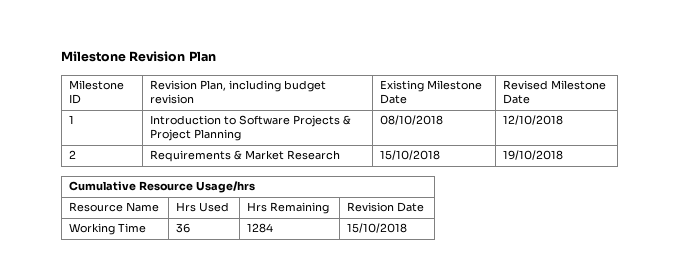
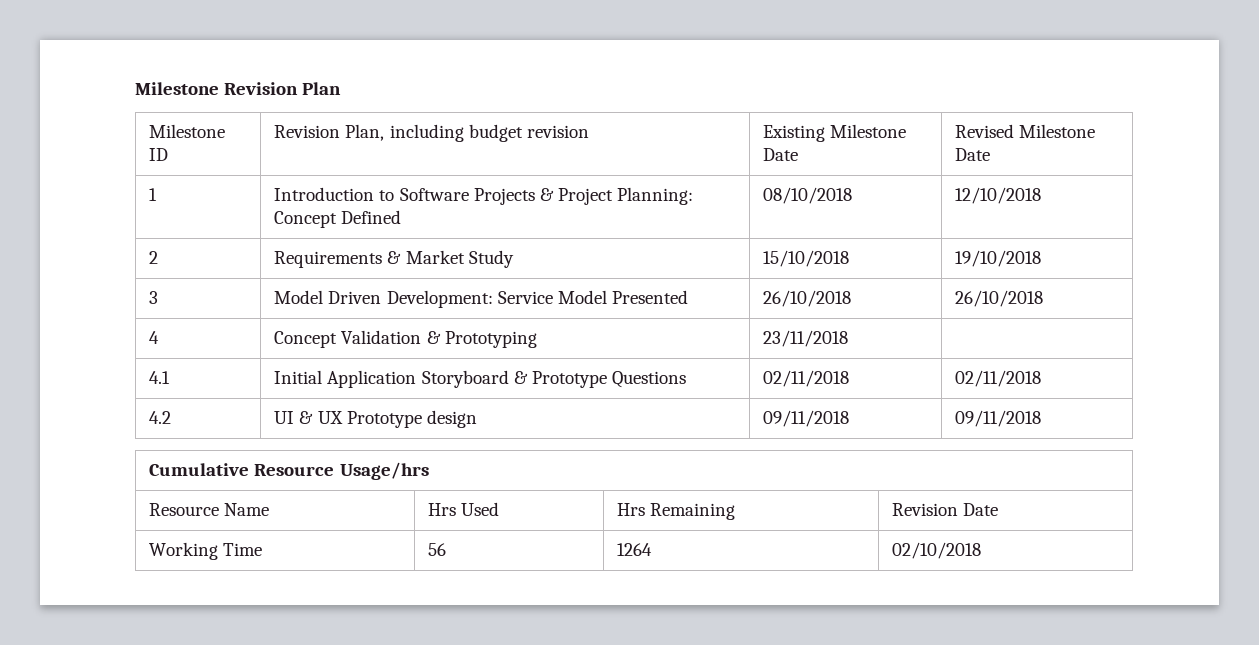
[194,129,242,141] Planning -> [617,187,694,205] [274,210,402,228] Planning: Concept Defined
[287,150,341,160] Research -> [468,250,514,268] Study
(564, 155) none -> [149,291,159,304] [274,290,688,308] [763,290,852,307] [955,290,1044,307] [149,331,160,344] [274,330,537,348] [763,330,849,347] [149,371,171,384] [274,370,686,388] [763,370,850,387] [955,370,1042,387] [149,411,172,424] [274,410,477,428] [763,410,850,427] [955,410,1042,427] // 3 | Model Driven Development: Service Model Presented | 26/10/2018 | 26/10/2018 // 4 | Concept Validation & Prototyping | 23/11/2018 | // 4.1 | Initial Application Storyboard & Prototype Questions | 02/11/2018 | 02/11/2018 // 4.2 | UI & UX Prototype design | 09/11/2018 | 09/11/2018
[176,223,191,233] [247,223,274,233] [347,223,408,233] 36 | 1284 | 15/10/2018 -> [428,543,447,556] [617,543,653,556] [892,542,982,559] 56 | 1264 | 02/10/2018

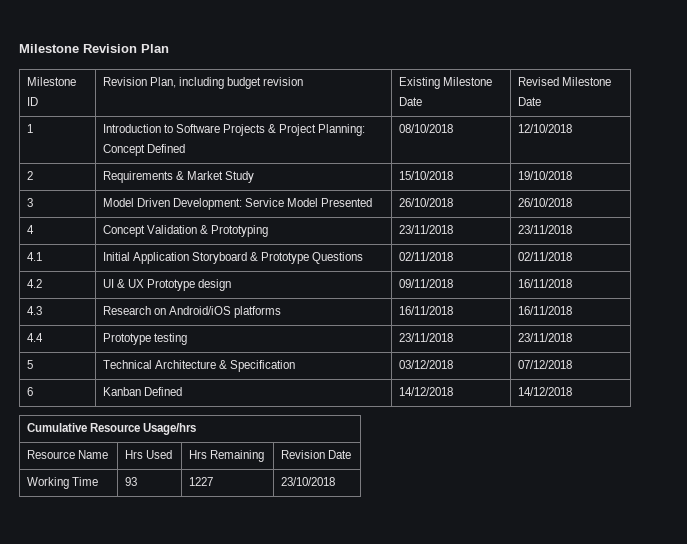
(849, 338) none -> [517,225,572,234] 23/11/2018
[955,410,1042,427] 09/11/2018 -> [517,279,572,288] [26,306,42,315] [102,306,281,318] [398,306,453,315] [517,306,572,315] [26,333,43,342] [102,333,187,345] [398,333,453,342] [517,333,572,342] [26,360,33,369] [102,360,295,372] [398,360,453,369] [517,360,572,369] [26,387,33,396] [102,387,182,396] [398,387,453,396] [517,387,572,396] 16/11/2018 // 4.3 | Research on Android/iOS platforms | 16/11/2018 | 16/11/2018 // 4.4 | Prototype testing | 23/11/2018 | 23/11/2018 // 5 | Technical Architecture & Specification | 03/12/2018 | 07/12/2018 // 6 | Kanban Defined | 14/12/2018 | 14/12/2018
[428,543,447,556] [617,543,653,556] [892,542,982,559] 56 | 1264 | 02/10/2018 -> [124,477,137,486] [188,477,213,486] [280,477,335,486] 93 | 1227 | 23/10/2018

